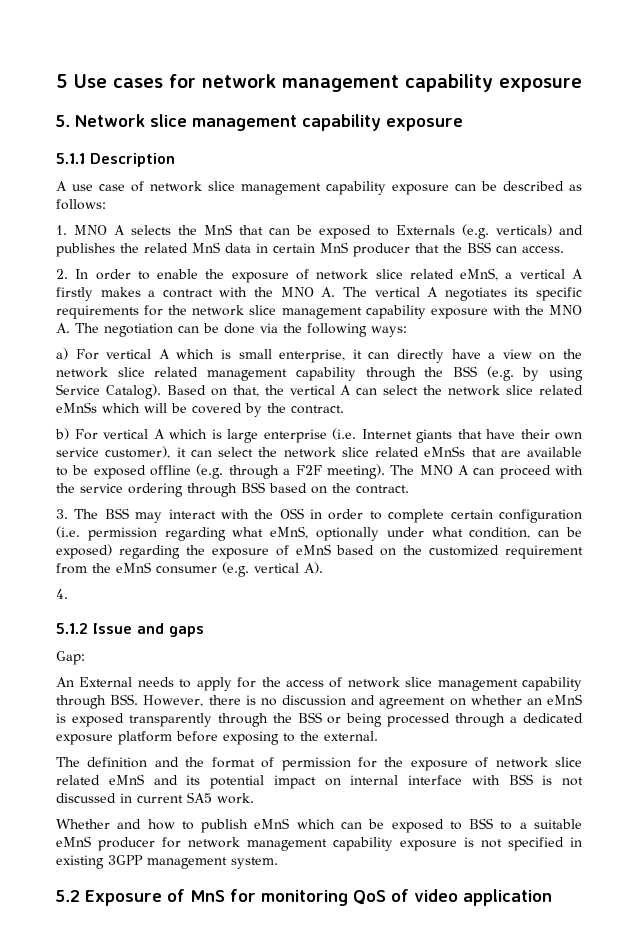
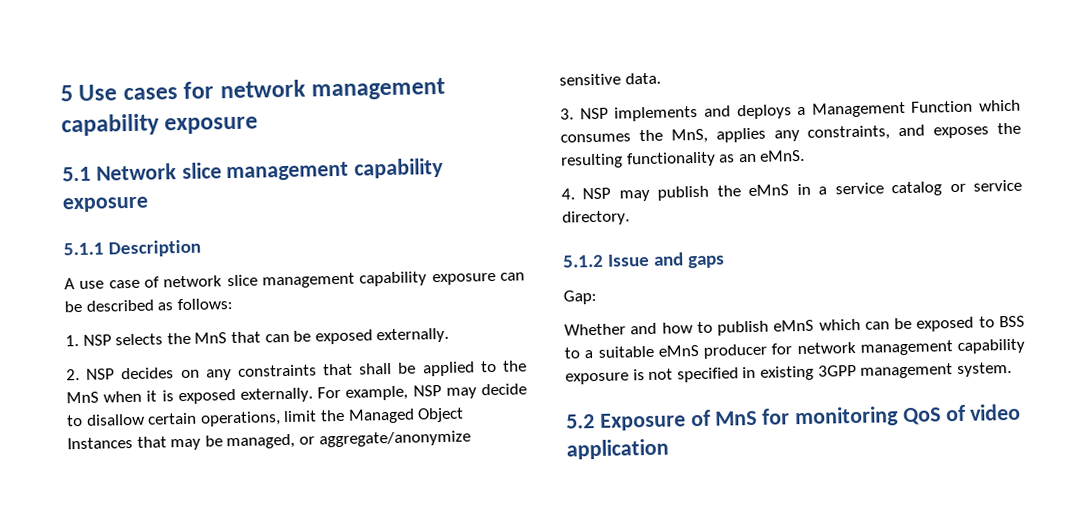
[56,115,70,127] 5. -> [62,166,91,182] 5.1
[74,225,125,235] MNO A -> [82,334,112,346] NSP
[377,224,583,239] [56,242,564,257] [56,268,583,283] [56,287,583,301] [56,305,583,319] [56,323,407,337] [56,348,583,363] [56,366,583,381] [56,384,583,399] [56,402,344,417] [55,428,582,443] [56,446,582,459] [56,464,583,479] [56,482,409,497] [56,508,582,523] [56,526,582,541] [56,544,583,559] [56,562,323,577] [56,589,68,599] to Externals (e.g. verticals) and publishes the related MnS data in certain MnS producer that the BSS can access. // 2. In order to enable the exposure of network slice related eMnS, a vertical A firstly makes a contract with the MNO A. The vertical A negotiates its specific requirements for the network slice management capability exposure with the MNO A. The negotiation can be done via the following ways: // a) For vertical A which is small enterprise, it can directly have a view on the network slice related management capability through the BSS (e.g. by using Service Catalog). Based on that, the vertical A can select the network slice related eMnSs which will be covered by the contract. // b) For vertical A which is large enterprise (i.e. Internet giants that have their own service customer), it can select the network slice related eMnSs that are available to be exposed offline (e.g. through a F2F meeting). The MNO A can proceed with the service ordering through BSS based on the contract. // 3. The BSS may interact with the OSS in order to complete certain configuration (i.e. permission regarding what eMnS, optionally under what condition, can be exposed) regarding the exposure of eMnS based on the customized requirement from the eMnS consumer (e.g. vertical A). // 4. -> [376,327,450,344] [66,360,527,381] [66,383,527,405] [66,407,465,427] [67,430,471,451] [559,72,661,86] [560,99,1021,122] [560,122,1021,144] [561,149,806,169] [561,179,1022,202] [562,210,630,226] externally. // 2. NSP decides on any constraints that shall be applied to the MnS when it is exposed externally. For example, NSP may decide to disallow certain operations, limit the Managed Object Instances that may be managed, or aggregate/anonymize sensitive data. // 3. NSP implements and deploys a Management Function which consumes the MnS, applies any constraints, and exposes the resulting functionality as an eMnS. // 4. NSP may publish the eMnS in a service catalog or service directory.
[56,677,582,691] [56,694,582,709] [56,712,584,727] [56,731,378,745] [56,757,583,771] [56,774,583,789] [56,792,254,804] // An External needs to apply for the access of network slice management capability through BSS. However, there is no discussion and agreement on whether an eMnS is exposed transparently through the BSS or being processed through a dedicated exposure platform before exposing to the external. // The definition and the format of permission for the exposure of network slice related eMnS and its potential impact on internal interface with BSS is not discussed in current SA5 work. -> (597, 297) none

